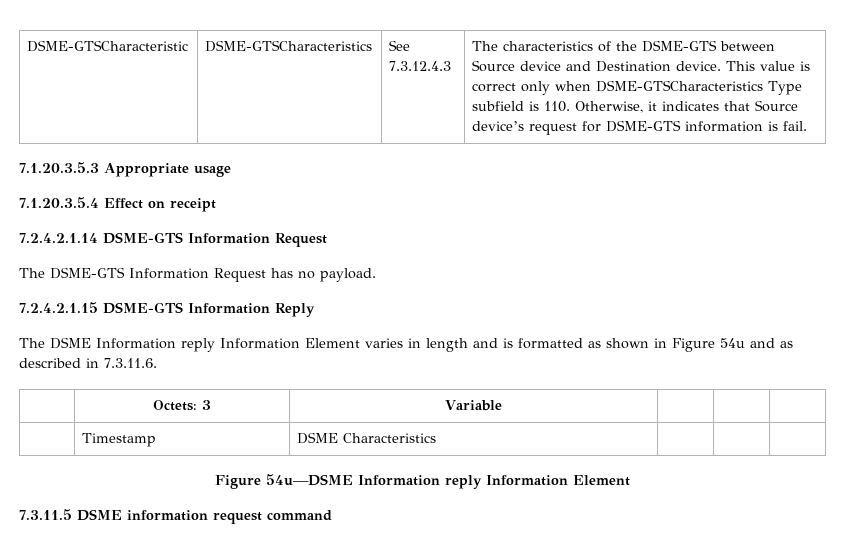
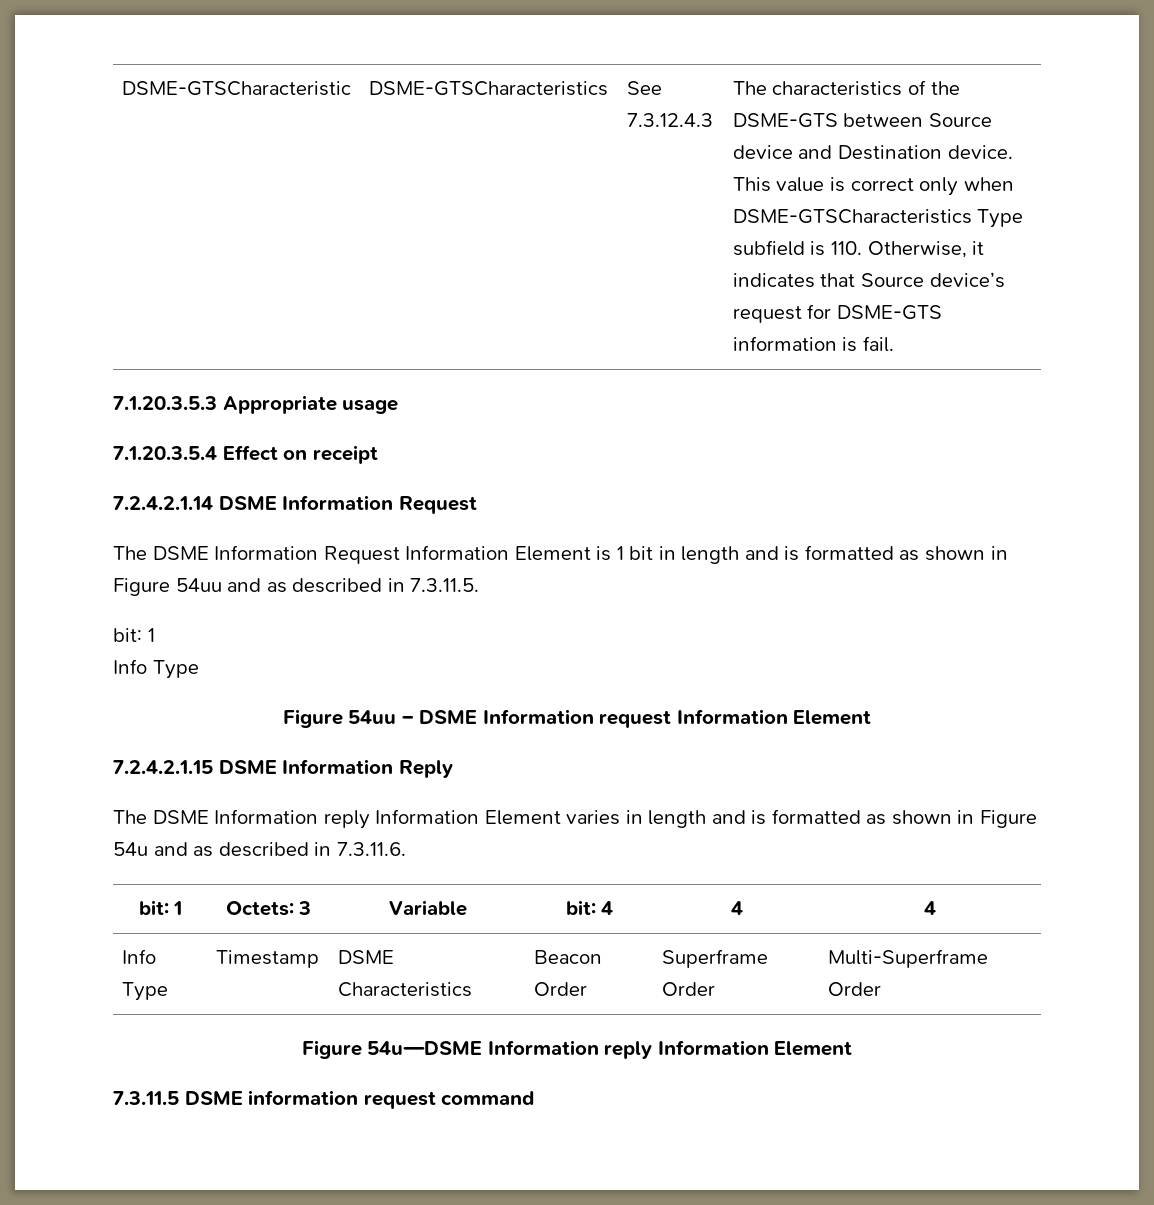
[103,232,183,244] DSME-GTS -> [218,496,277,510] DSME
[50,267,376,282] DSME-GTS Information Request has no payload. -> [152,545,1008,564] [113,578,480,596] [113,628,155,642] [113,659,199,679] [282,709,872,728] DSME Information Request Information Element is 1 bit in length and is formatted as shown in Figure 54uu and as described in 7.3.11.5. // bit: 1 // Info Type // Figure 54uu – DSME Information request Information Element
[103,302,183,314] DSME-GTS -> [218,760,277,774] DSME
(157, 363) none -> [138,900,183,915] bit: 1
[82,433,157,447] [297,432,437,444] | | // | Timestamp | DSME Characteristics | | | -> [565,900,614,915] [730,901,743,915] [924,901,936,915] [121,949,156,964] [121,982,168,1001] [215,950,319,968] [337,950,394,964] [337,982,472,997] [533,950,602,964] [533,982,587,996] [661,949,768,968] [661,982,715,996] [827,949,988,968] [827,982,881,996] bit: 4 | 4 | 4 // Info Type | Timestamp | DSME Characteristics | Beacon Order | Superframe Order | Multi-Superframe Order

